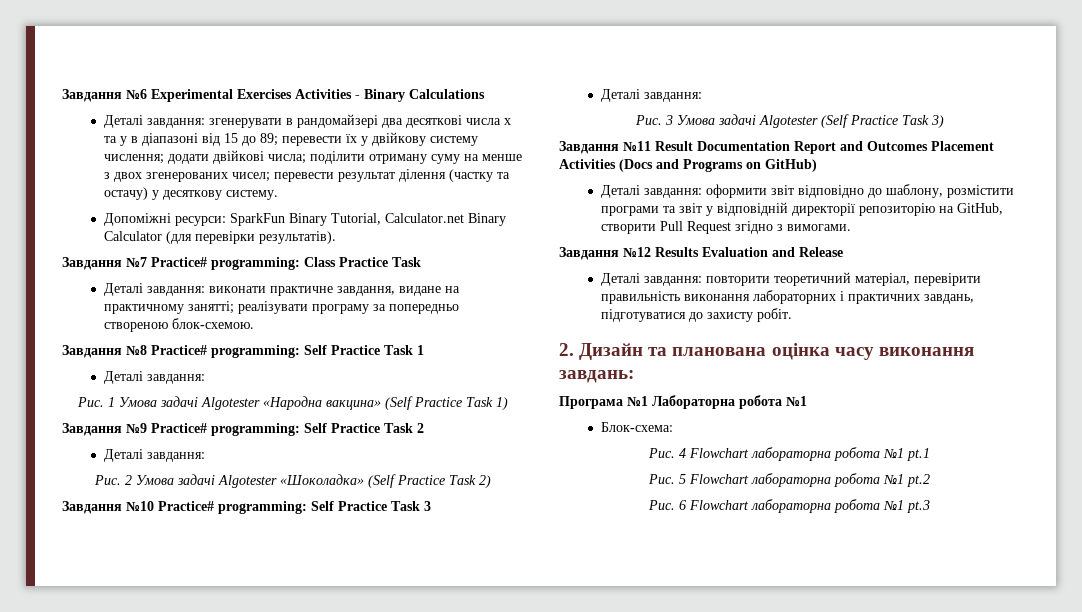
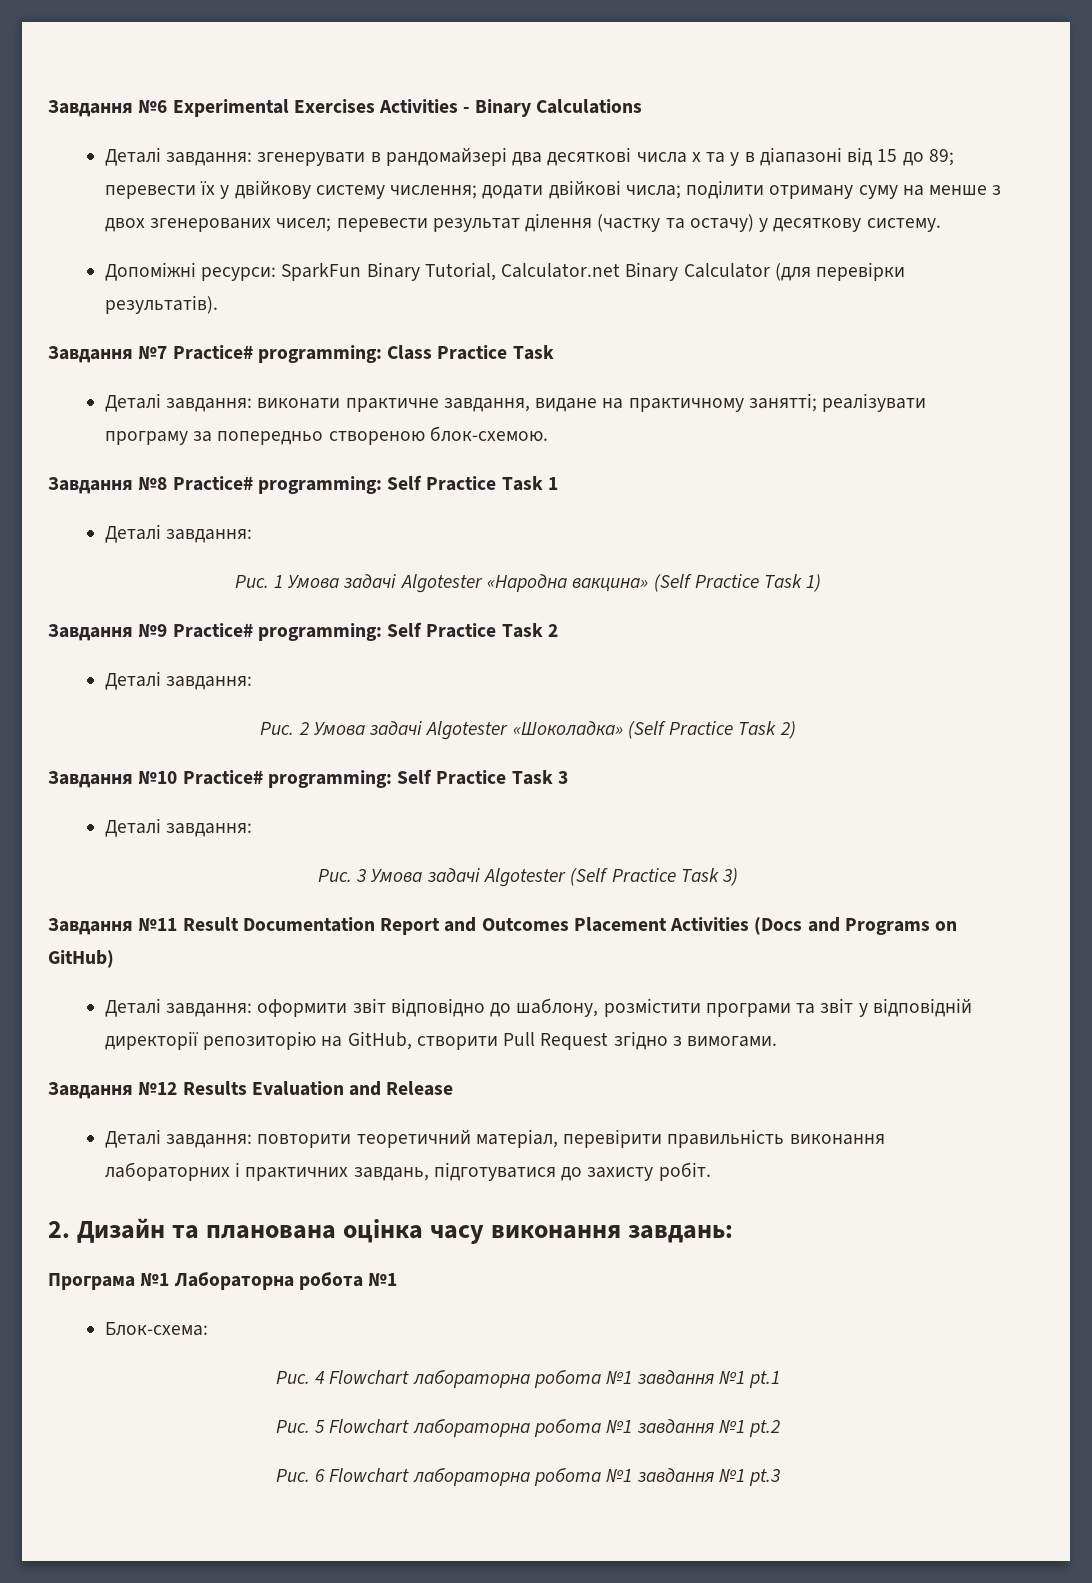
(904, 453) none -> [636,1370,745,1385] завдання №1
(904, 479) none -> [636,1419,745,1434] завдання №1
(904, 505) none -> [636,1468,745,1483] завдання №1

